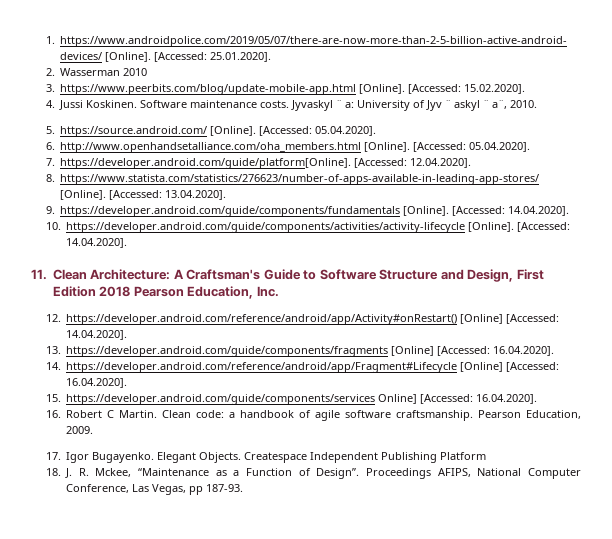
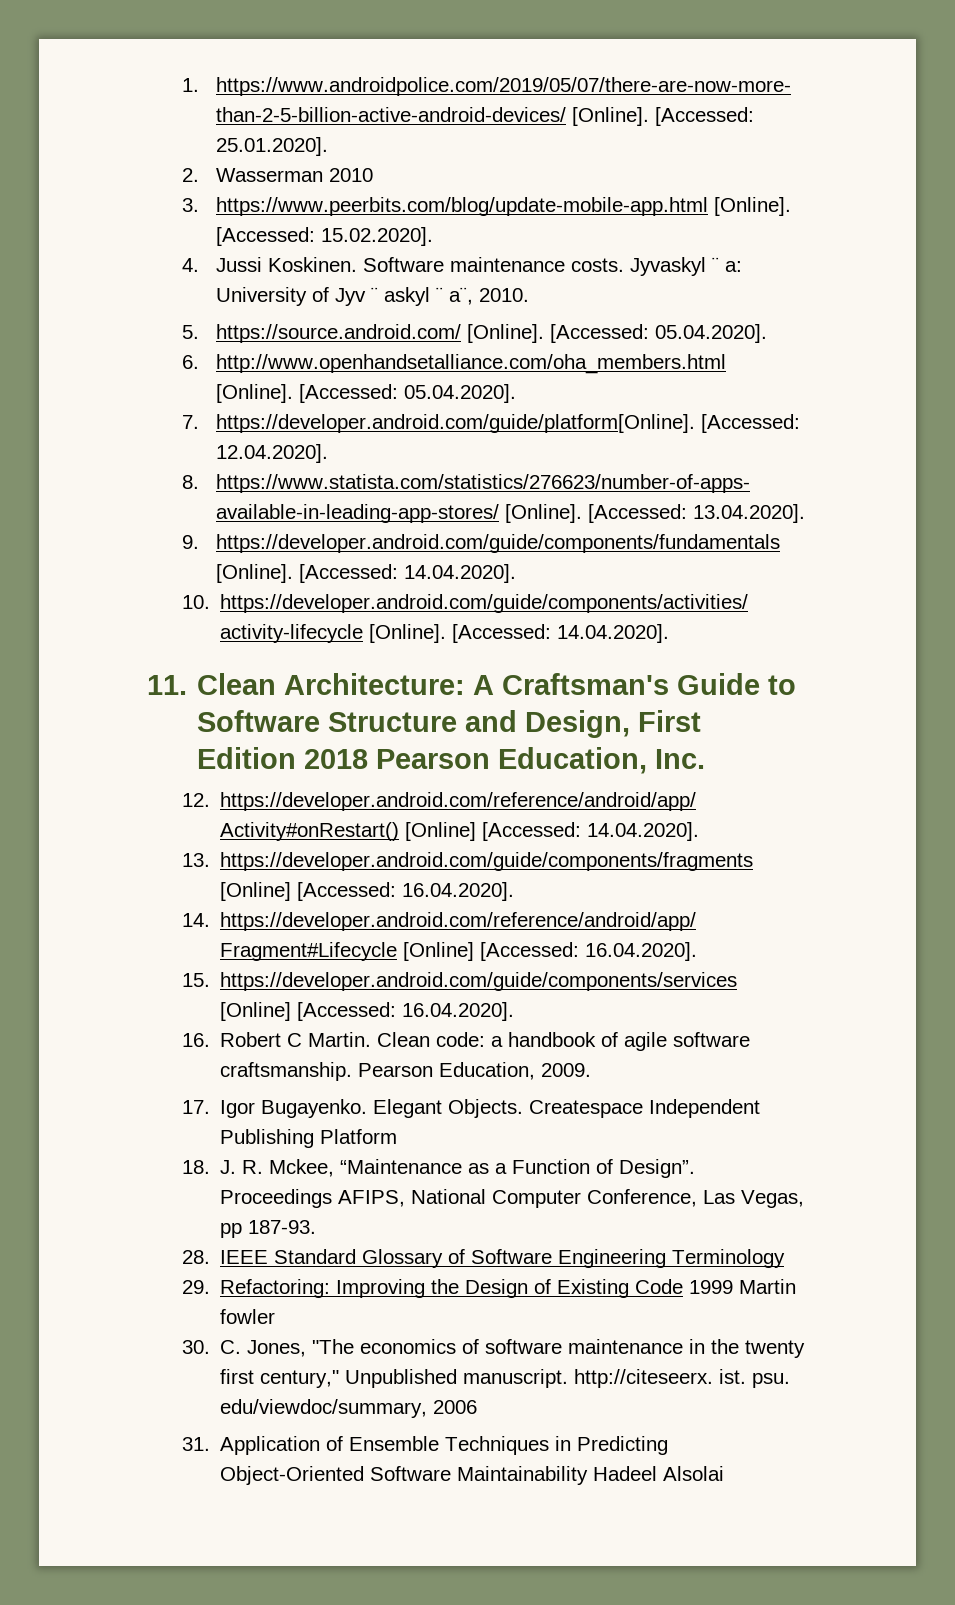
[378,394,418,404] Online] -> [219,1002,291,1021] [Online]
(244, 488) none -> [181,1249,785,1268] [181,1279,796,1298] [219,1309,275,1324] [181,1339,805,1358] [219,1369,790,1388] [219,1399,477,1418] [181,1436,668,1455] [219,1466,724,1485] // 28. IEEE Standard Glossary of Software Engineering Terminology // 29. Refactoring: Improving the Design of Existing Code 1999 Martin fowler // 30. C. Jones, "The economics of software maintenance in the twenty first century," Unpublished manuscript. http://citeseerx. ist. psu. edu/viewdoc/summary, 2006 // 31. Application of Ensemble Techniques in Predicting Object-Oriented Software Maintainability Hadeel Alsolai

